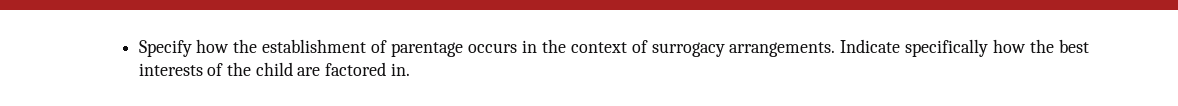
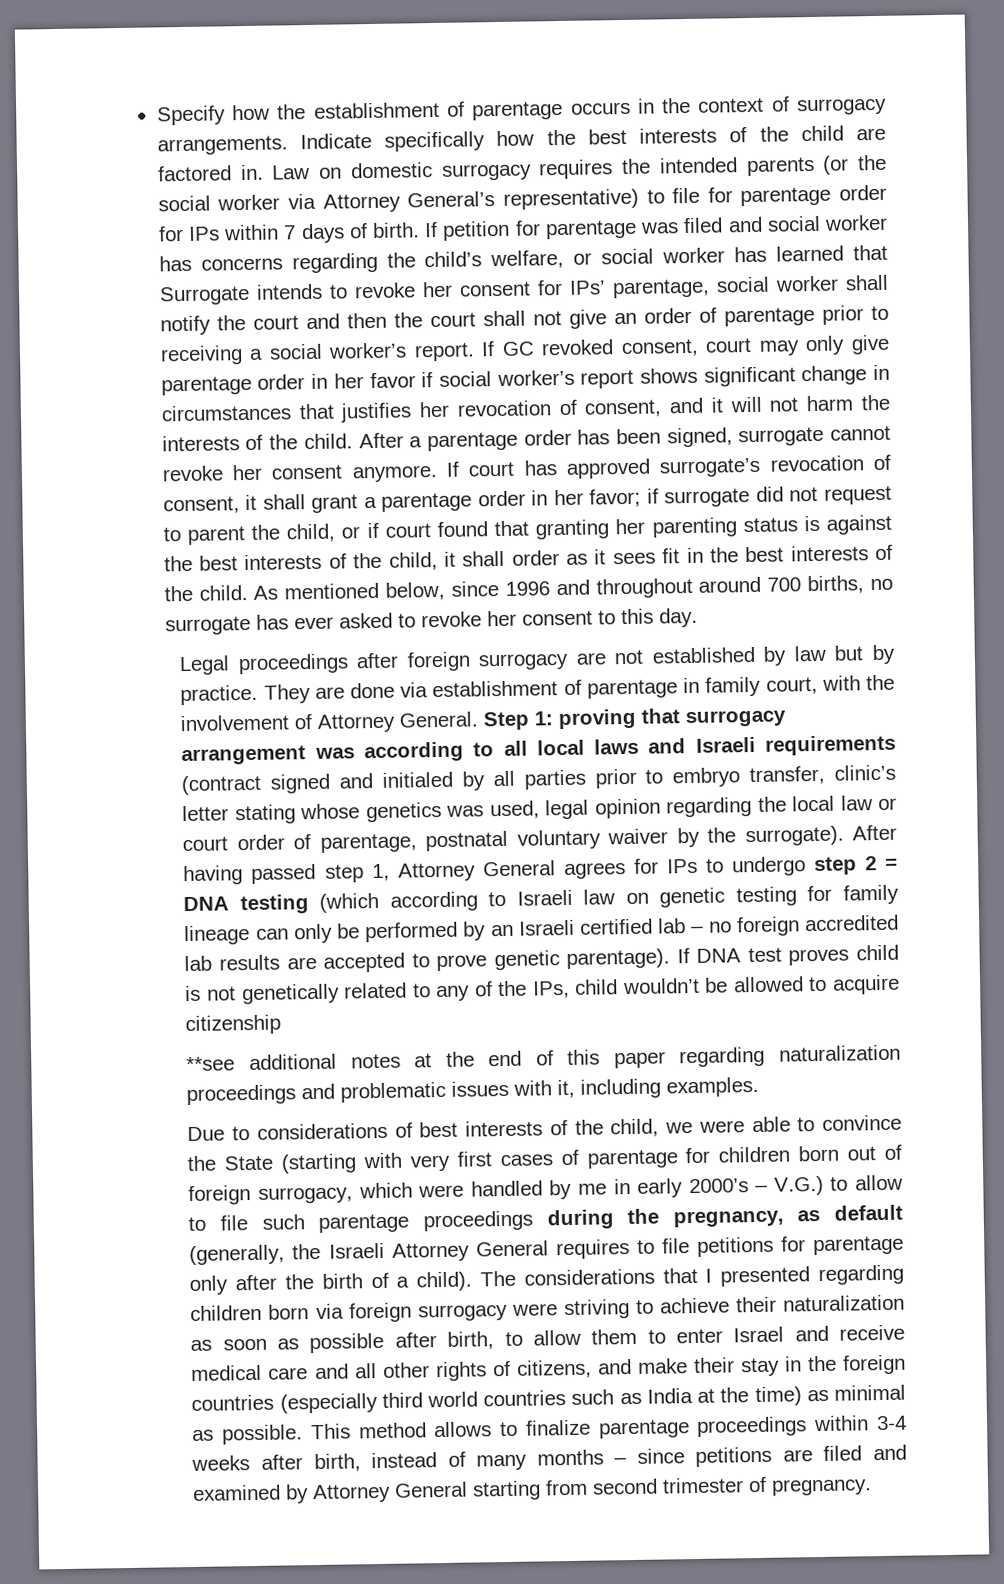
(410, 69) none -> [272,154,887,181] [157,184,887,213] [157,214,889,244] [158,244,889,274] [158,274,890,306] [159,305,889,336] [159,334,890,366] [160,364,890,396] [160,394,890,423] [161,425,892,452] [161,454,892,483] [162,485,893,515] [162,514,893,545] [163,544,894,572] [163,575,893,602] [164,607,698,636] [179,644,897,676] [180,674,895,706] [180,708,787,733] [181,734,896,766] [181,764,896,796] [182,795,897,825] [182,824,897,853] [183,856,898,886] [183,884,900,915] [184,914,900,946] [184,944,900,973] [185,974,900,1005] [185,1014,282,1036] [186,1044,902,1072] [186,1076,760,1106] [187,1114,903,1142] [187,1144,903,1174] [188,1174,903,1206] [188,1204,904,1233] [189,1235,905,1266] [189,1264,905,1296] [190,1294,906,1323] [190,1324,906,1354] [191,1354,906,1382] [191,1384,906,1414] [192,1415,907,1445] [191,1444,908,1473] [192,1476,873,1504] Law on domestic surrogacy requires the intended parents (or the social worker via Attorney General’s representative) to file for parentage order for IPs within 7 days of birth. If petition for parentage was filed and social worker has concerns regarding the child’s welfare, or social worker has learned that Surrogate intends to revoke her consent for IPs’ parentage, social worker shall notify the court and then the court shall not give an order of parentage prior to receiving a social worker’s report. If GC revoked consent, court may only give parentage order in her favor if social worker’s report shows significant change in circumstances that justifies her revocation of consent, and it will not harm the interests of the child. After a parentage order has been signed, surrogate cannot revoke her consent anymore. If court has approved surrogate’s revocation of consent, it shall grant a parentage order in her favor; if surrogate did not request to parent the child, or if court found that granting her parenting status is against the best interests of the child, it shall order as it sees fit in the best interests of the child. As mentioned below, since 1996 and throughout around 700 births, no surrogate has ever asked to revoke her consent to this day. // Legal proceedings after foreign surrogacy are not established by law but by practice. They are done via establishment of parentage in family court, with the involvement of Attorney General. Step 1: proving that surrogacy arrangement was according to all local laws and Israeli requirements (contract signed and initialed by all parties prior to embryo transfer, clinic’s letter stating whose genetics was used, legal opinion regarding the local law or court order of parentage, postnatal voluntary waiver by the surrogate). After having passed step 1, Attorney General agrees for IPs to undergo step 2 = DNA testing (which according to Israeli law on genetic testing for family lineage can only be performed by an Israeli certified lab – no foreign accredited lab results are accepted to prove genetic parentage). If DNA test proves child is not genetically related to any of the IPs, child wouldn’t be allowed to acquire citizenship // **see additional notes at the end of this paper regarding naturalization proceedings and problematic issues with it, including examples. // Due to considerations of best interests of the child, we were able to convince the State (starting with very first cases of parentage for children born out of foreign surrogacy, which were handled by me in early 2000’s – V.G.) to allow to file such parentage proceedings during the pregnancy, as default (generally, the Israeli Attorney General requires to file petitions for parentage only after the birth of a child). The considerations that I presented regarding children born via foreign surrogacy were striving to achieve their naturalization as soon as possible after birth, to allow them to enter Israel and receive medical care and all other rights of citizens, and make their stay in the foreign countries (especially third world countries such as India at the time) as minimal as possible. This method allows to finalize parentage proceedings within 3-4 weeks after birth, instead of many months – since petitions are filed and examined by Attorney General starting from second trimester of pregnancy.

